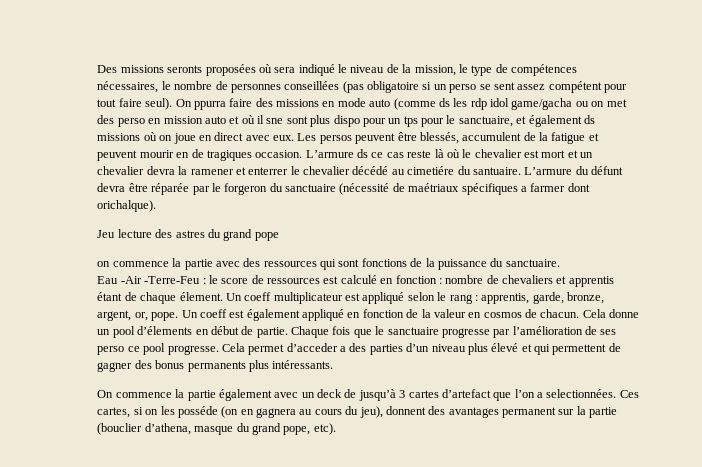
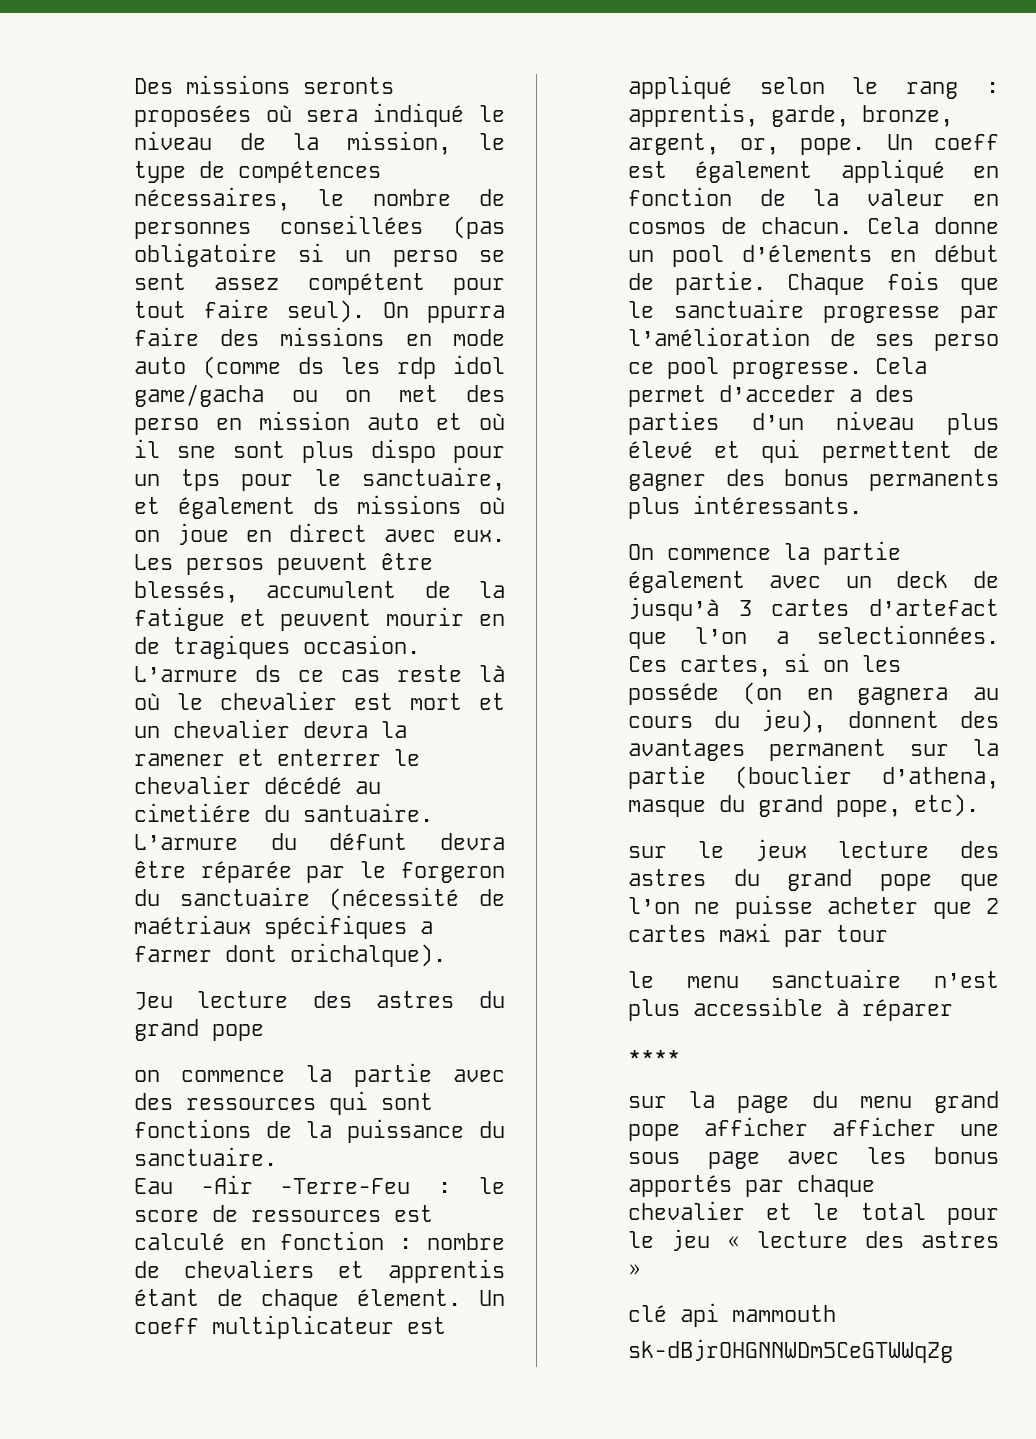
(336, 429) none -> [627,839,999,861] [627,869,999,891] [627,895,999,919] [627,923,888,947] [627,969,999,988] [627,997,953,1021] [627,1050,680,1062] [627,1091,999,1113] [627,1117,999,1141] [627,1147,999,1169] [627,1175,875,1197] [627,1201,999,1225] [627,1229,999,1251] [627,1264,641,1276] [627,1303,836,1327] [627,1339,953,1363] // sur le jeux lecture des astres du grand pope que l’on ne puisse acheter que 2 cartes maxi par tour // le menu sanctuaire n’est plus accessible à réparer // **** // sur la page du menu grand pope afficher afficher une sous page avec les bonus apportés par chaque chevalier et le total pour le jeu « lecture des astres » // clé api mammouth // sk-dBjrOHGNNWDm5CeGTWWqZg

